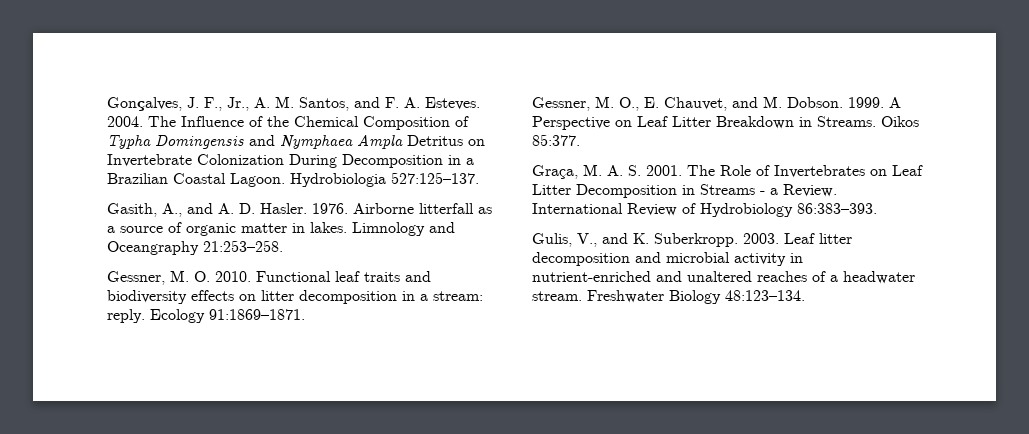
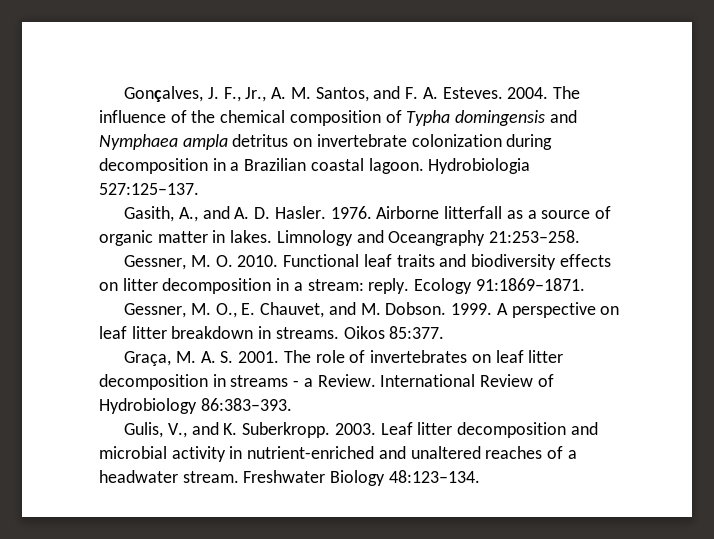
[181,116,244,127] Influence -> [99,110,166,123] influence
[294,116,450,130] Chemical Composition -> [220,110,381,126] chemical composition
[155,135,244,149] Domingensis -> [455,110,546,126] domingensis
[357,134,485,149] [107,154,443,168] Ampla Detritus on Invertebrate Colonization During Decomposition -> [182,134,553,150] [99,158,208,174] ampla detritus on invertebrate colonization during decomposition
[173,173,285,187] Coastal Lagoon. -> [310,158,424,174] coastal lagoon.
[532,116,876,130] Perspective on Leaf Litter Breakdown in Streams. -> [511,302,620,318] [99,326,339,339] perspective on leaf litter breakdown in streams.
[720,165,923,178] [532,184,755,198] Role of Invertebrates on Leaf Litter Decomposition in Streams -> [315,350,564,363] [99,374,289,390] role of invertebrates on leaf litter decomposition in streams

